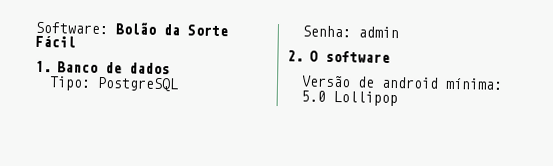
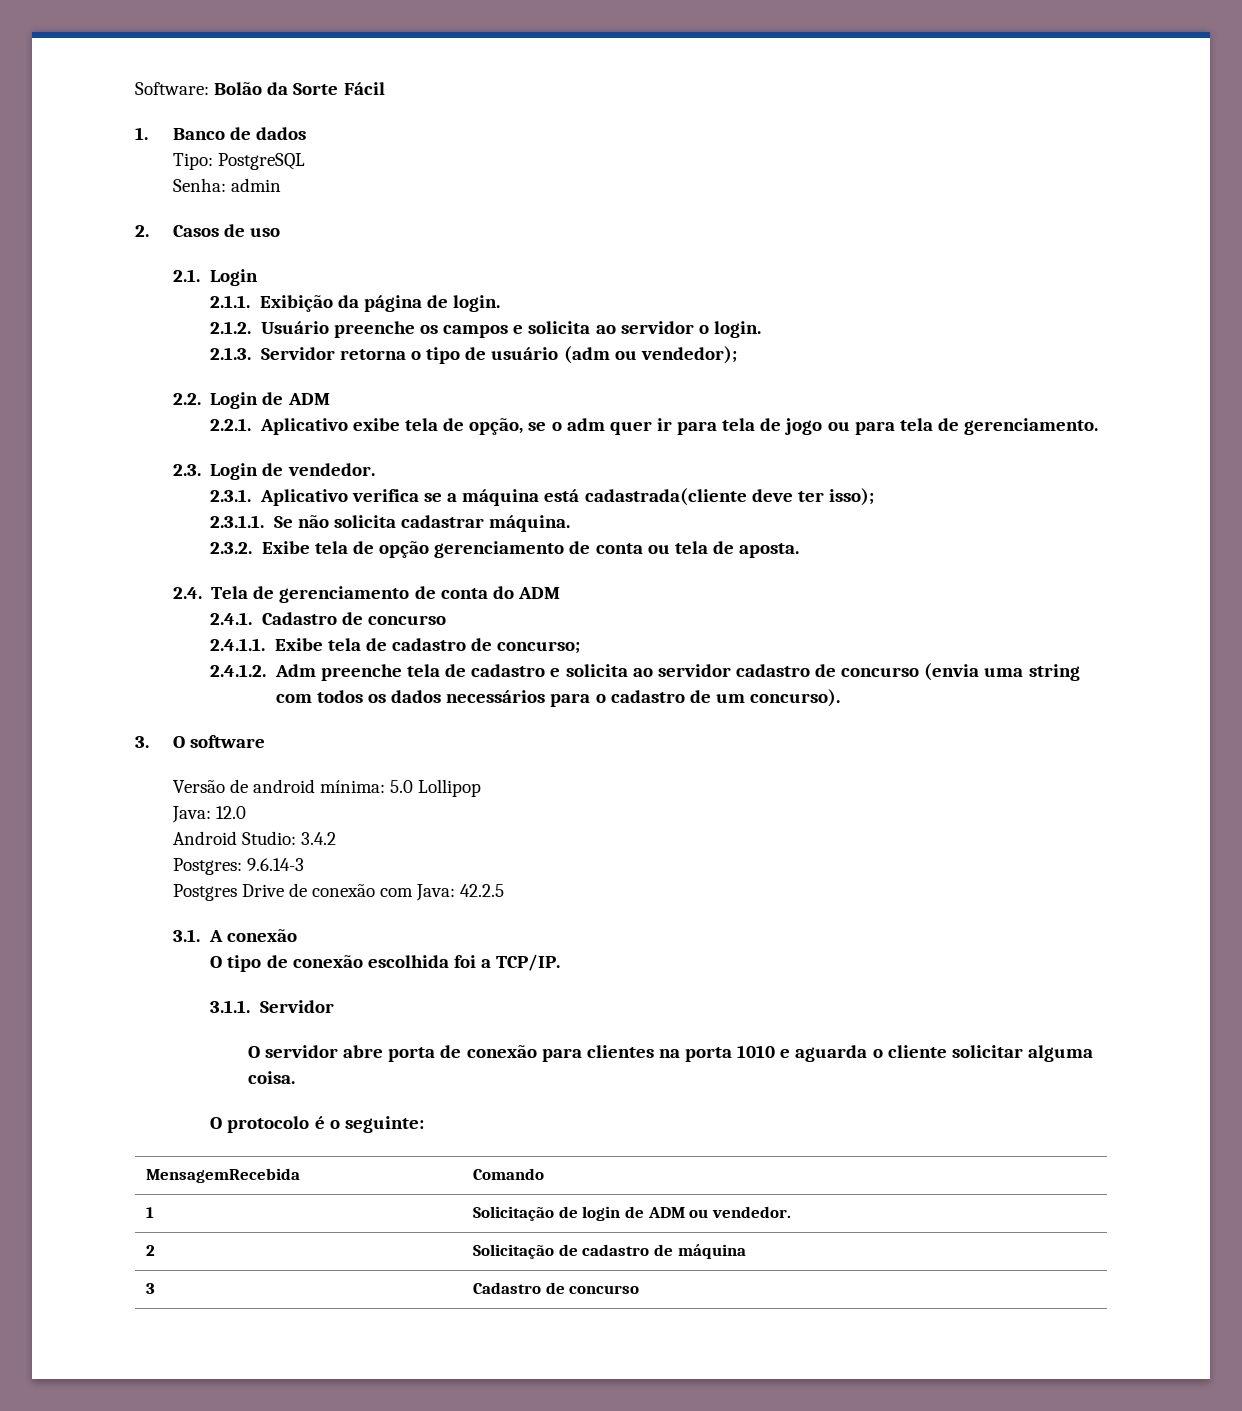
(304, 56) none -> [172,224,280,237] [172,269,259,286] [210,295,501,312] [210,321,761,338] [210,346,737,364] [172,392,330,409] [210,418,1099,435] [172,463,375,480] [210,488,874,506] [210,515,571,532] [210,541,800,558] [172,586,560,603] [210,612,447,625] [210,638,581,654] [210,663,1080,681] [275,689,841,707] [135,736,149,748] Casos de uso // 2.1. Login // 2.1.1. Exibição da página de login. // 2.1.2. Usuário preenche os campos e solicita ao servidor o login. // 2.1.3. Servidor retorna o tipo de usuário (adm ou vendedor); // 2.2. Login de ADM // 2.2.1. Aplicativo exibe tela de opção, se o adm quer ir para tela de jogo ou para tela de gerenciamento. // 2.3. Login de vendedor. // 2.3.1. Aplicativo verifica se a máquina está cadastrada(cliente deve ter isso); // 2.3.1.1. Se não solicita cadastrar máquina. // 2.3.2. Exibe tela de opção gerenciamento de conta ou tela de aposta. // 2.4. Tela de gerenciamento de conta do ADM // 2.4.1. Cadastro de concurso // 2.4.1.1. Exibe tela de cadastro de concurso; // 2.4.1.2. Adm preenche tela de cadastro e solicita ao servidor cadastro de concurso (envia uma string com todos os dados necessários para o cadastro de um concurso). // 3.
(398, 98) none -> [171,806,246,823] [172,831,336,845] [172,858,304,875] [172,883,505,901] [172,929,298,942] [210,954,561,972] [210,1000,334,1013] [247,1045,1093,1062] [247,1071,295,1084] [210,1116,424,1133] [146,1168,301,1183] [473,1168,545,1180] [146,1207,155,1218] [473,1206,791,1221] [146,1245,156,1256] [473,1244,746,1259] [146,1283,156,1294] [473,1282,640,1294] // Java: 12.0 // Android Studio: 3.4.2 // Postgres: 9.6.14-3 // Postgres Drive de conexão com Java: 42.2.5 // 3.1. A conexão // O tipo de conexão escolhida foi a TCP/IP. // 3.1.1. Servidor // O servidor abre porta de conexão para clientes na porta 1010 e aguarda o cliente solicitar alguma coisa. // O protocolo é o seguinte: // MensagemRecebida | Comando // 1 | Solicitação de login de ADM ou vendedor. // 2 | Solicitação de cadastro de máquina // 3 | Cadastro de concurso

